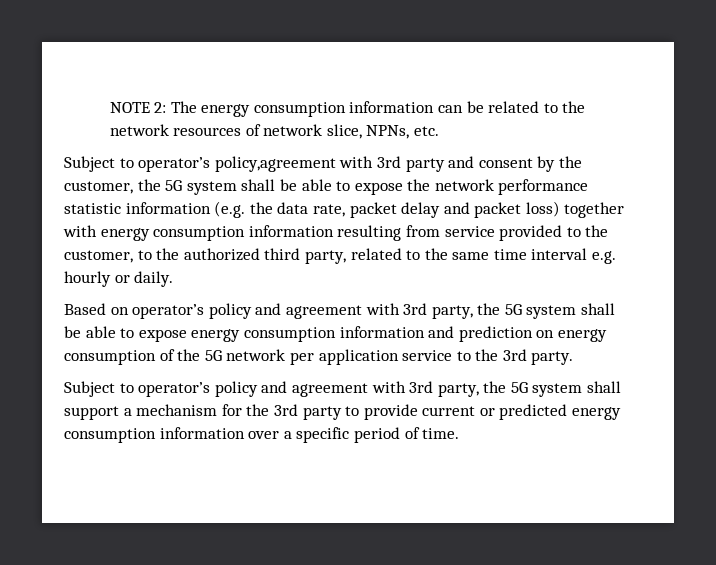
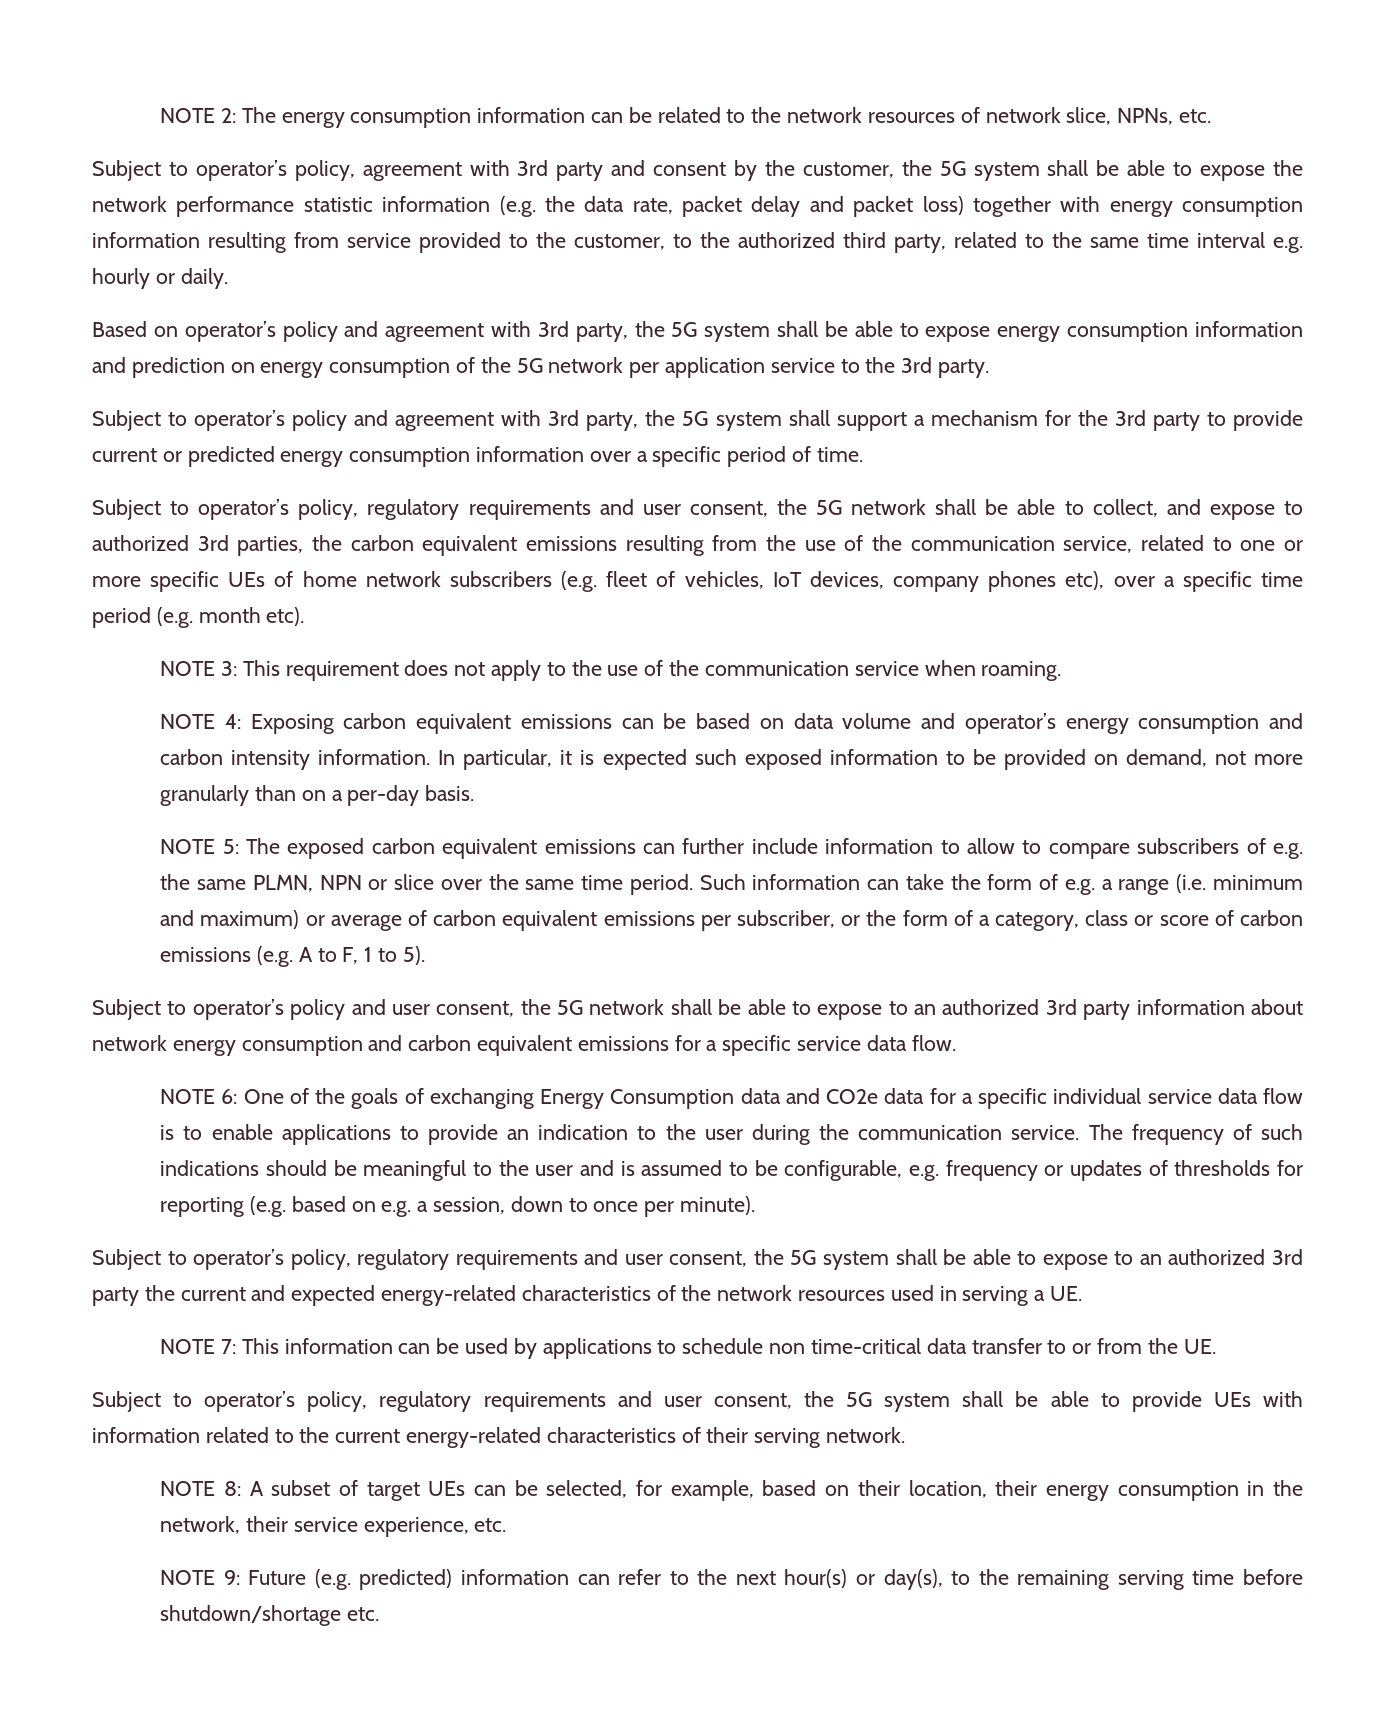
[214,156,336,172] policy,agreement -> [294,160,462,181] policy, agreement
(460, 433) none -> [92,499,1304,520] [92,535,1303,556] [92,571,1303,592] [92,607,305,628] [160,660,1062,681] [160,713,1303,734] [160,749,1303,770] [160,785,475,806] [160,838,1303,859] [160,874,1303,895] [160,910,1303,931] [160,946,425,967] [92,999,1303,1020] [92,1035,956,1056] [160,1088,1303,1109] [160,1124,1304,1145] [160,1160,1303,1181] [160,1196,756,1217] [92,1249,1304,1270] [92,1285,1083,1306] [160,1338,1216,1359] [92,1391,1303,1412] [92,1427,906,1448] [160,1480,1303,1501] [160,1516,507,1537] [160,1569,1303,1590] [160,1605,380,1626] // Subject to operator’s policy, regulatory requirements and user consent, the 5G network shall be able to collect, and expose to authorized 3rd parties, the carbon equivalent emissions resulting from the use of the communication service, related to one or more specific UEs of home network subscribers (e.g. fleet of vehicles, IoT devices, company phones etc), over a specific time period (e.g. month etc). // NOTE 3: This requirement does not apply to the use of the communication service when roaming. // NOTE 4: Exposing carbon equivalent emissions can be based on data volume and operator’s energy consumption and carbon intensity information. In particular, it is expected such exposed information to be provided on demand, not more granularly than on a per-day basis. // NOTE 5: The exposed carbon equivalent emissions can further include information to allow to compare subscribers of e.g. the same PLMN, NPN or slice over the same time period. Such information can take the form of e.g. a range (i.e. minimum and maximum) or average of carbon equivalent emissions per subscriber, or the form of a category, class or score of carbon emissions (e.g. A to F, 1 to 5). // Subject to operator’s policy and user consent, the 5G network shall be able to expose to an authorized 3rd party information about network energy consumption and carbon equivalent emissions for a specific service data flow. // NOTE 6: One of the goals of exchanging Energy Consumption data and CO2e data for a specific individual service data flow is to enable applications to provide an indication to the user during the communication service. The frequency of such indications should be meaningful to the user and is assumed to be configurable, e.g. frequency or updates of thresholds for reporting (e.g. based on e.g. a session, down to once per minute). // Subject to operator’s policy, regulatory requirements and user consent, the 5G system shall be able to expose to an authorized 3rd party the current and expected energy-related characteristics of the network resources used in serving a UE. // NOTE 7: This information can be used by applications to schedule non time-critical data transfer to or from the UE. // Subject to operator’s policy, regulatory requirements and user consent, the 5G system shall be able to provide UEs with information related to the current energy-related characteristics of their serving network. // NOTE 8: A subset of target UEs can be selected, for example, based on their location, their energy consumption in the network, their service experience, etc. // NOTE 9: Future (e.g. predicted) information can refer to the next hour(s) or day(s), to the remaining serving time before shutdown/shortage etc.

